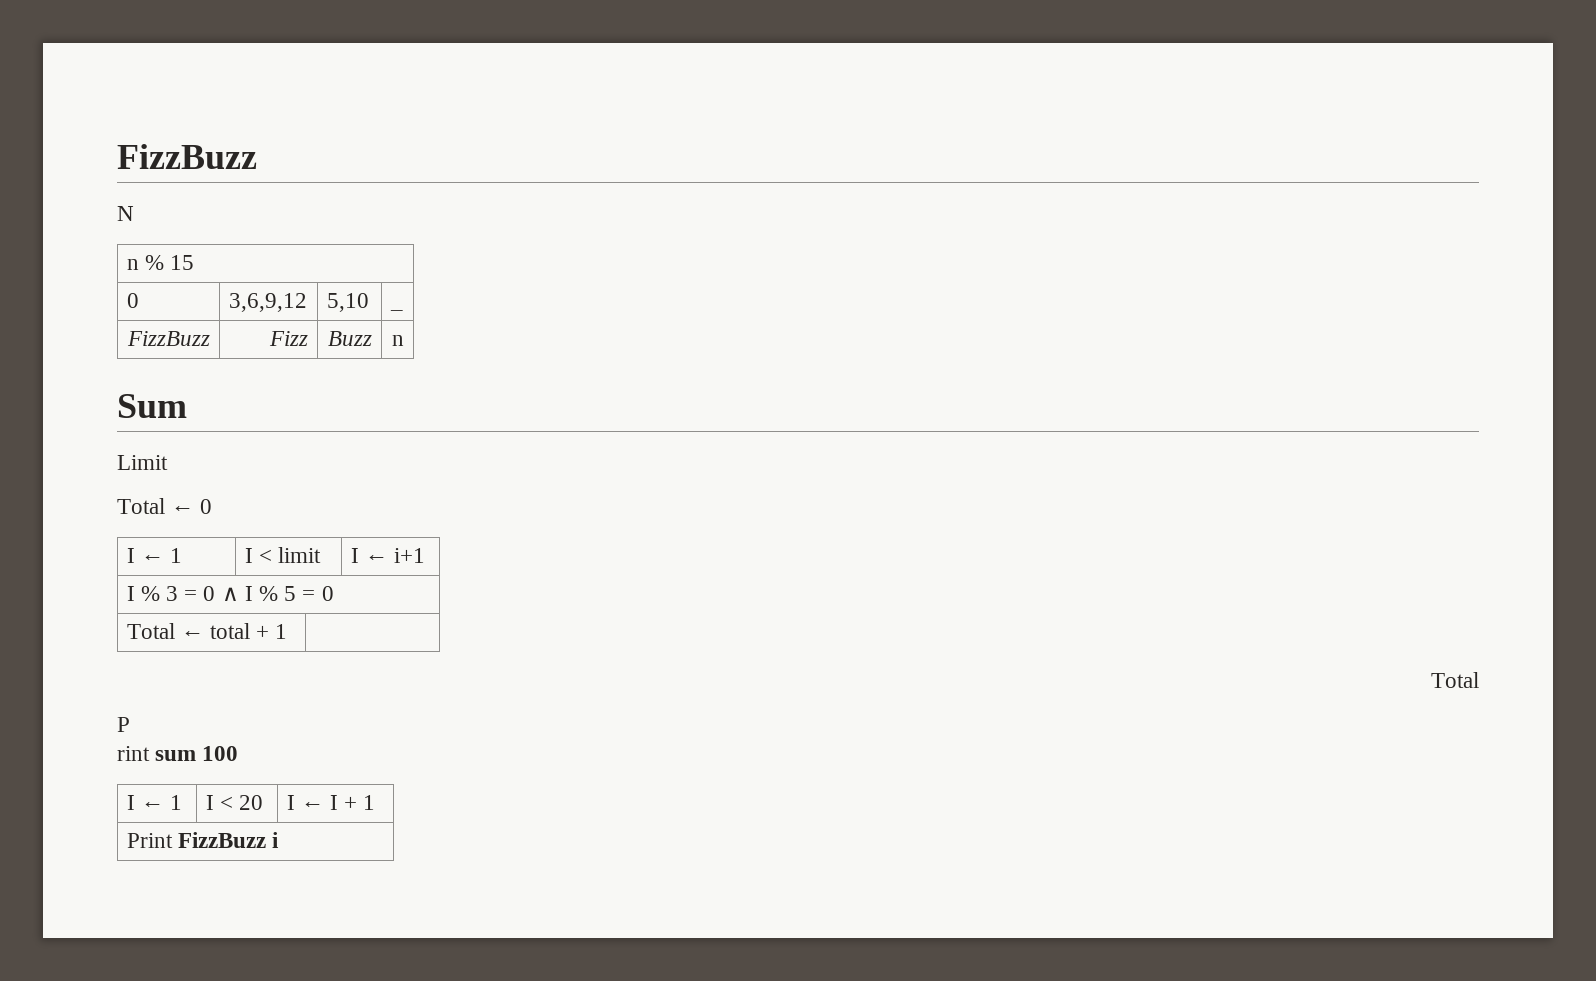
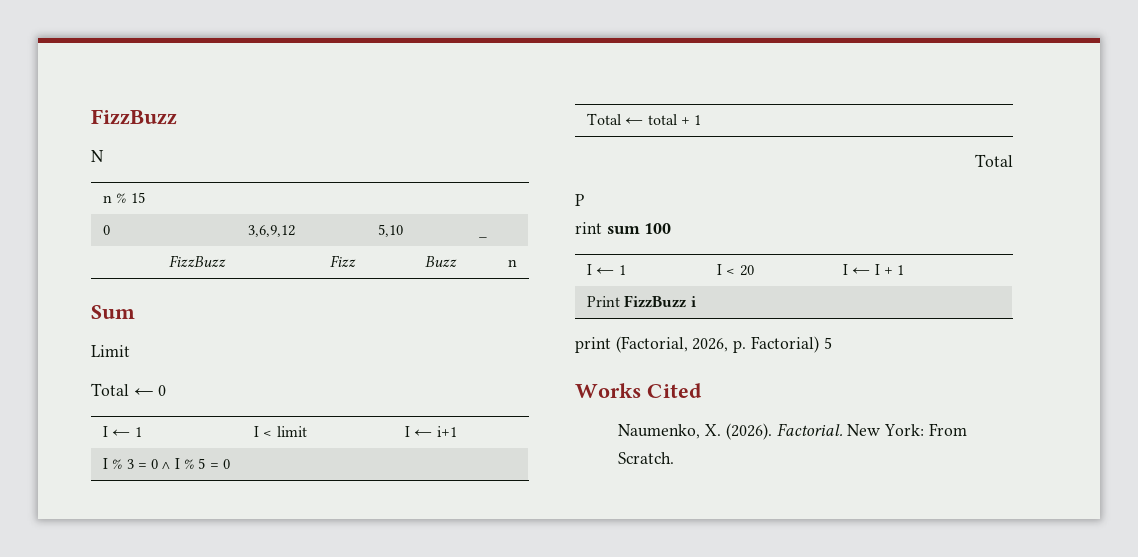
(279, 840) none -> [575,336,832,353] [575,383,702,398] [618,423,967,440] [618,452,675,464] // print (Factorial, 2026, p. Factorial) 5 // Works Cited // Naumenko, X. (2026). Factorial. New York: From Scratch.

